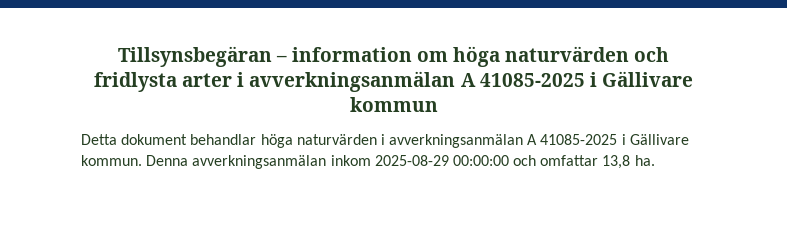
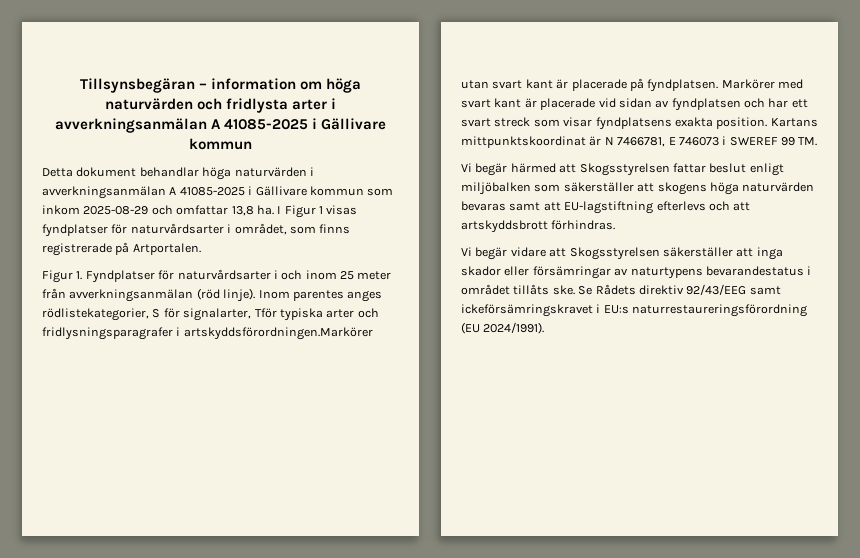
[81,155,327,169] kommun. Denna avverkningsanmälan -> [309,186,394,196] kommun som
[452,155,509,166] 00:00:00 -> (149, 210) none
(655, 160) none -> [277,205,358,218] [42,223,351,237] [42,242,201,256] [42,269,392,283] [42,288,383,302] [42,308,379,321] [42,327,373,340] [461,78,803,92] [461,98,808,111] [461,117,818,130] [461,136,818,148] [461,163,784,176] [461,182,815,195] [461,201,751,214] [461,220,616,233] [461,247,783,260] [461,266,812,279] [461,284,781,295] [461,304,808,317] [461,322,545,334] I Figur 1 visas fyndplatser för naturvårdsarter i området, som finns registrerade på Artportalen. // Figur 1. Fyndplatser för naturvårdsarter i och inom 25 meter från avverkningsanmälan (röd linje). Inom parentes anges rödlistekategorier, S för signalarter, Tför typiska arter och fridlysningsparagrafer i artskyddsförordningen.Markörer utan svart kant är placerade på fyndplatsen. Markörer med svart kant är placerade vid sidan av fyndplatsen och har ett svart streck som visar fyndplatsens exakta position. Kartans mittpunktskoordinat är N 7466781, E 746073 i SWEREF 99 TM. // Vi begär härmed att Skogsstyrelsen fattar beslut enligt miljöbalken som säkerställer att skogens höga naturvärden bevaras samt att EU-lagstiftning efterlevs och att artskyddsbrott förhindras. // Vi begär vidare att Skogsstyrelsen säkerställer att inga skador eller försämringar av naturtypens bevarandestatus i området tillåts ske. Se Rådets direktiv 92/43/EEG samt ickeförsämringskravet i EU:s naturrestaureringsförordning (EU 2024/1991).

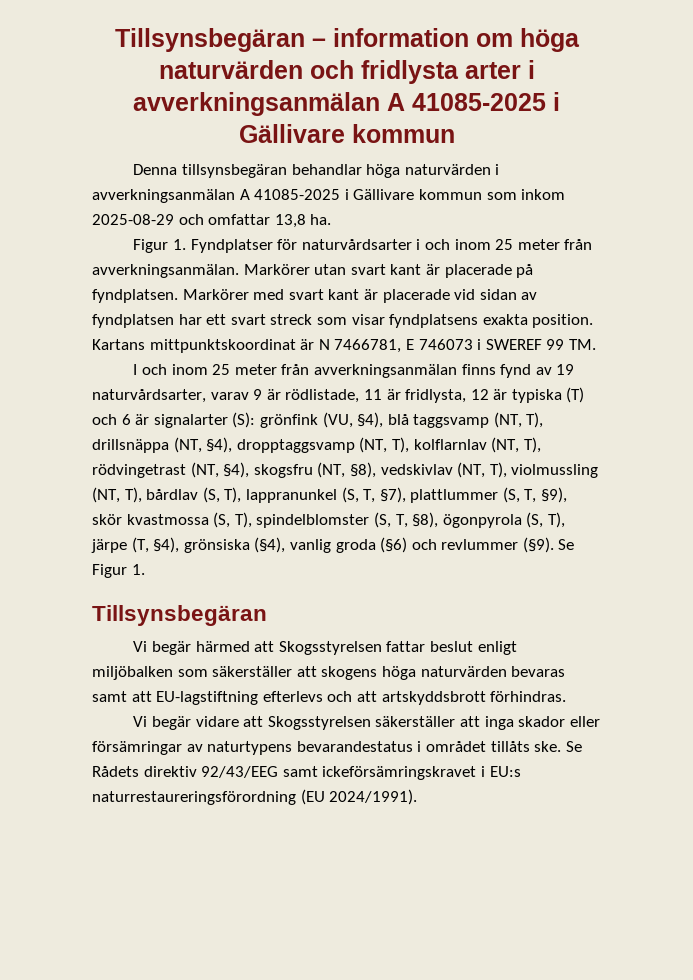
[42,167,137,177] Detta dokument -> [133,164,288,178] Denna tillsynsbegäran
[277,205,358,218] [42,223,351,237] [42,242,201,256] I Figur 1 visas fyndplatser för naturvårdsarter i området, som finns registrerade på Artportalen. -> (332, 219) none
[69,288,383,302] [42,308,379,321] [42,327,373,340] avverkningsanmälan (röd linje). Inom parentes anges rödlistekategorier, S för signalarter, Tför typiska arter och fridlysningsparagrafer i artskyddsförordningen.Markörer -> [92,264,310,278] avverkningsanmälan. Markörer
[744,98,765,108] och -> (174, 321) none
(818, 141) none -> [133,364,575,378] [92,387,585,403] [92,412,544,428] [92,437,541,453] [92,462,599,478] [92,487,568,503] [92,512,565,528] [91,537,575,553] [92,564,145,578] [92,605,267,626] // I och inom 25 meter från avverkningsanmälan finns fynd av 19 naturvårdsarter, varav 9 är rödlistade, 11 är fridlysta, 12 är typiska (T) och 6 är signalarter (S): grönfink (VU, §4), blå taggsvamp (NT, T), drillsnäppa (NT, §4), dropptaggsvamp (NT, T), kolflarnlav (NT, T), rödvingetrast (NT, §4), skogsfru (NT, §8), vedskivlav (NT, T), violmussling (NT, T), bårdlav (S, T), lappranunkel (S, T, §7), plattlummer (S, T, §9), skör kvastmossa (S, T), spindelblomster (S, T, §8), ögonpyrola (S, T), järpe (T, §4), grönsiska (§4), vanlig groda (§6) och revlummer (§9). Se Figur 1. // Tillsynsbegäran

